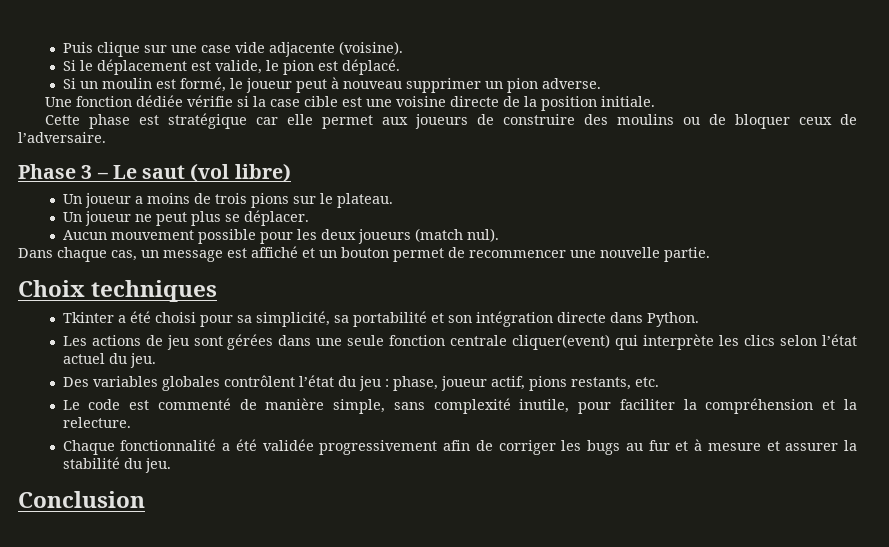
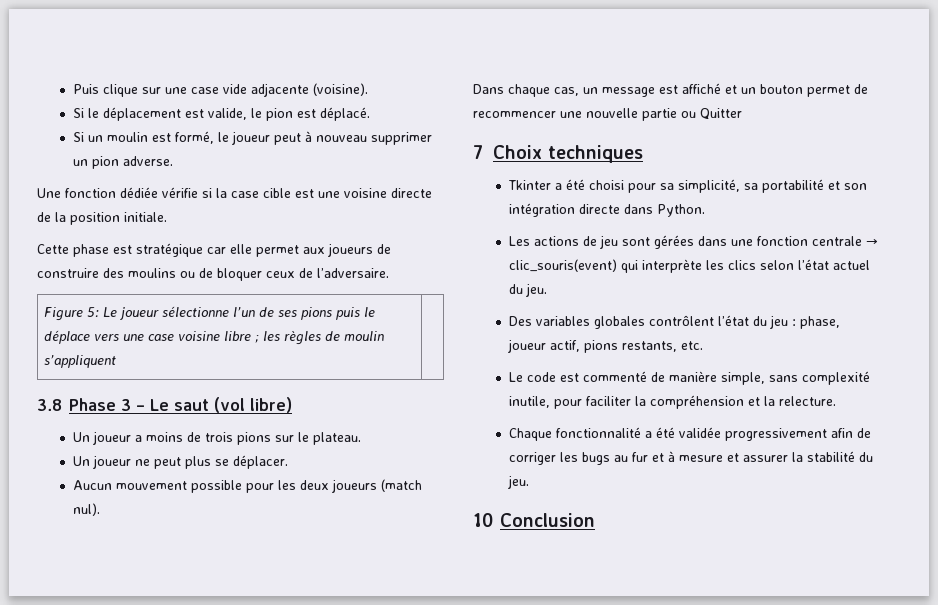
(106, 137) // -> [44,306,376,321] [44,330,385,345] [44,355,117,368] [37,399,62,411] // Figure 5: Le joueur sélectionne l’un de ses pions puis le déplace vers une case voisine libre ; les règles de moulin s’appliquent | // 3.8
[664,247,710,262] partie. // -> [642,108,742,121] [473,145,483,159] partie ou Quitter // 7
[347,335,385,346] seule -> (753, 242) none
[512,334,611,350] cliquer(event) -> [865,239,878,246] [508,259,617,272] → clic_souris(event)
(171, 465) none -> [473,513,493,527] 10

